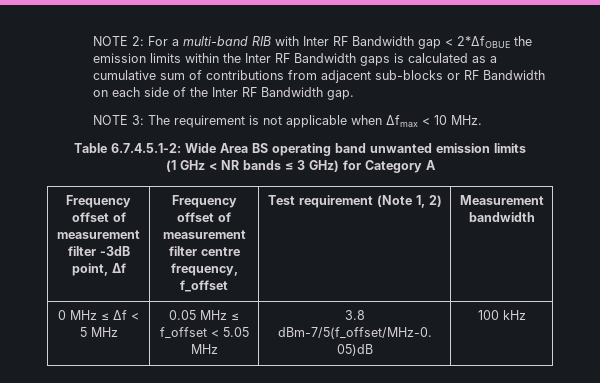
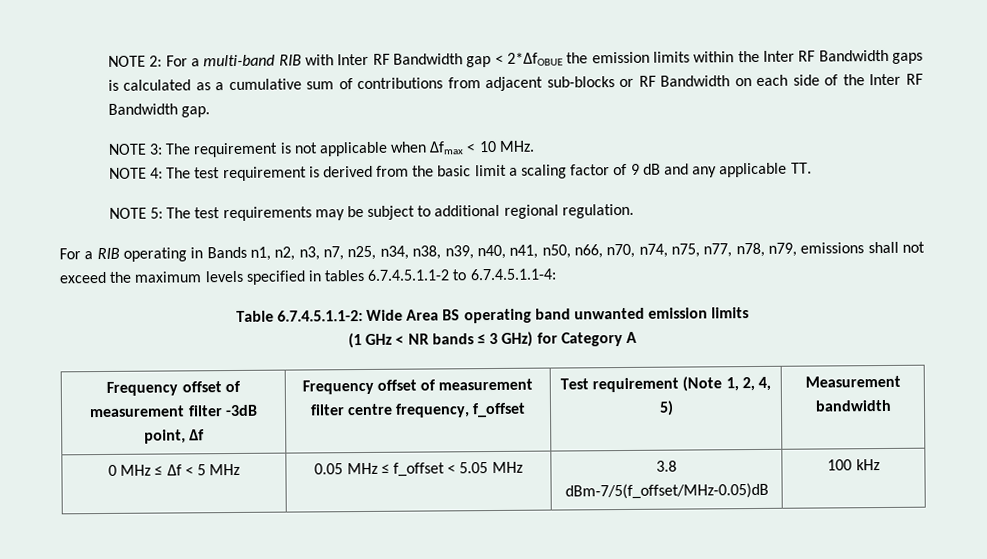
(483, 120) none -> [108,162,812,182] [108,203,634,222] [59,241,925,262] [59,268,557,285] // NOTE 4: The test requirement is derived from the basic limit a scaling factor of 9 dB and any applicable TT. // NOTE 5: The test requirements may be subject to additional regional regulation. // For a RIB operating in Bands n1, n2, n3, n7, n25, n34, n38, n39, n40, n41, n50, n66, n70, n74, n75, n77, n78, n79, emissions shall not exceed the maximum levels specified in tables 6.7.4.5.1.1-2 to 6.7.4.5.1.1-4:
[111,143,181,153] 6.7.4.5.1-2: -> [276,310,363,322] 6.7.4.5.1.1-2:
[428,195,442,207] 2) -> [741,376,771,392] [658,400,674,416] 2, 4, 5)

